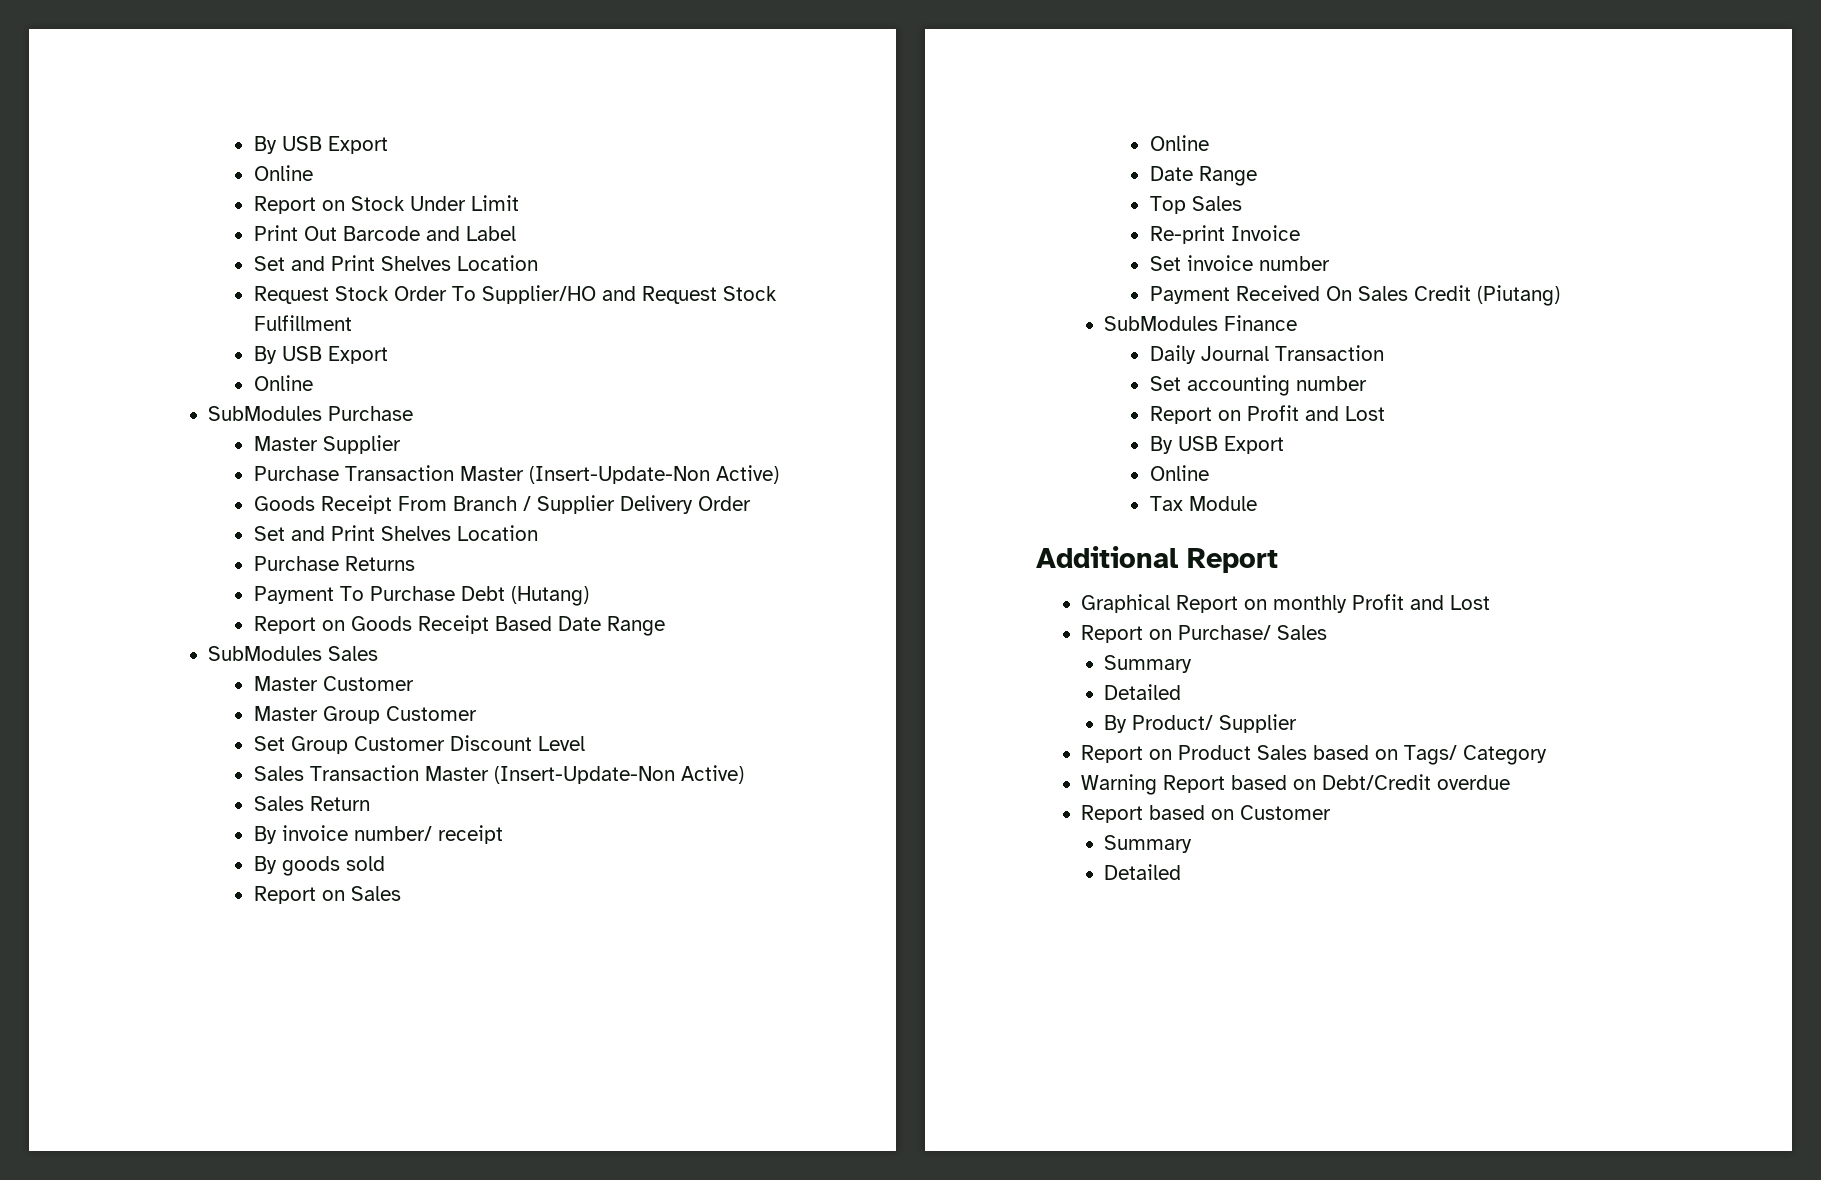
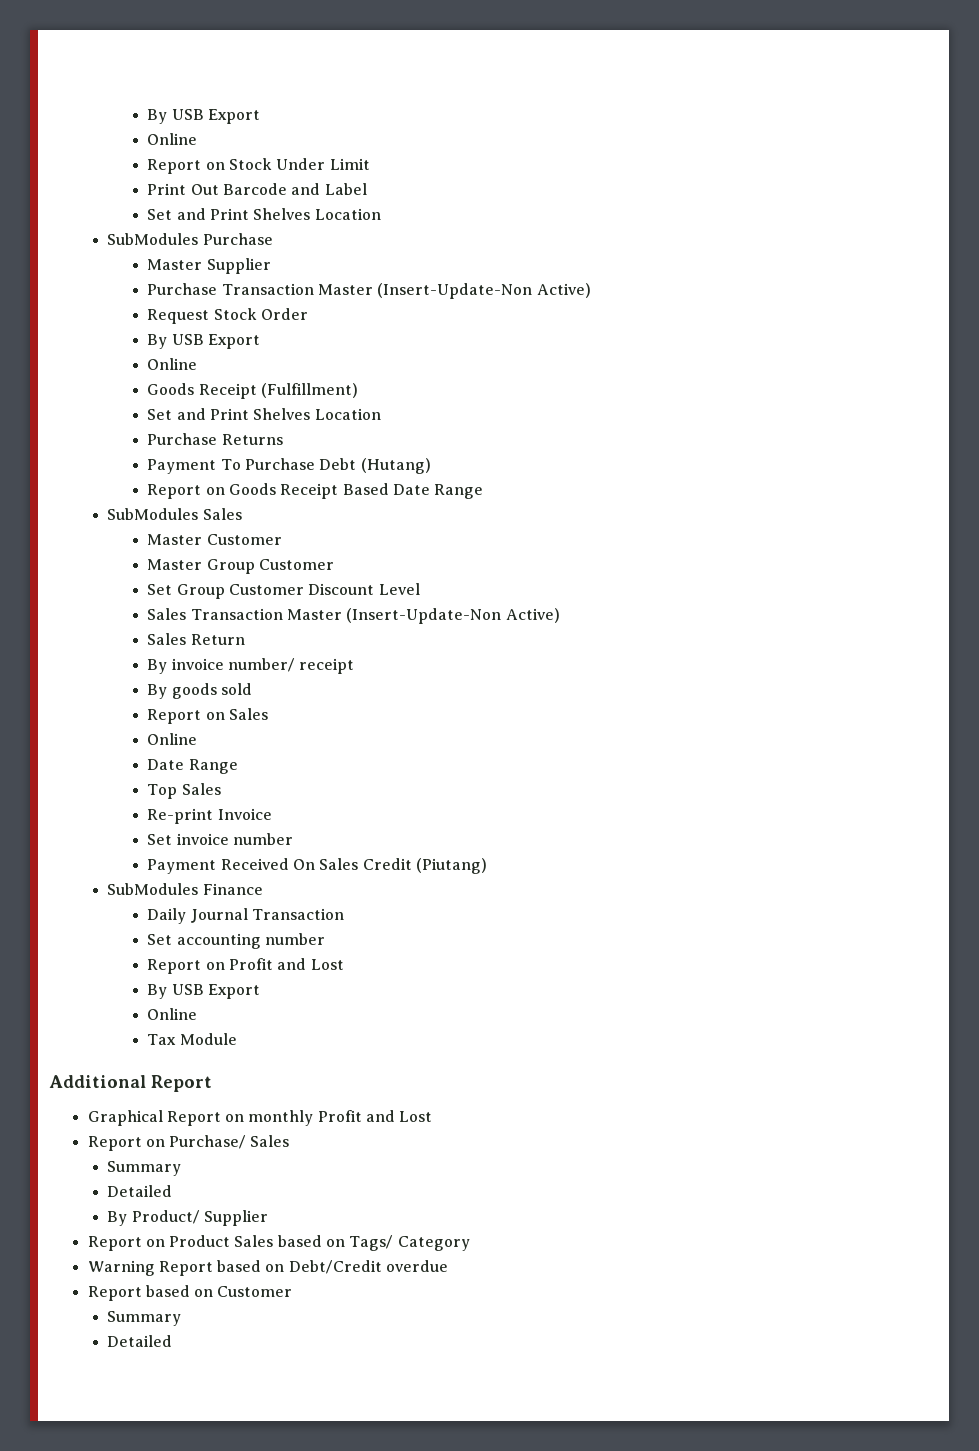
[253,285,777,304] [253,315,352,331] [253,346,388,364] [253,375,313,391] // Request Stock Order To Supplier/HO and Request Stock Fulfillment // By USB Export // Online -> (381, 214) none
[253,495,751,514] Goods Receipt From Branch / Supplier Delivery Order -> [147,308,308,324] [147,334,260,349] [147,358,198,370] [147,383,358,399] Request Stock Order // By USB Export // Online // Goods Receipt (Fulfillment)

